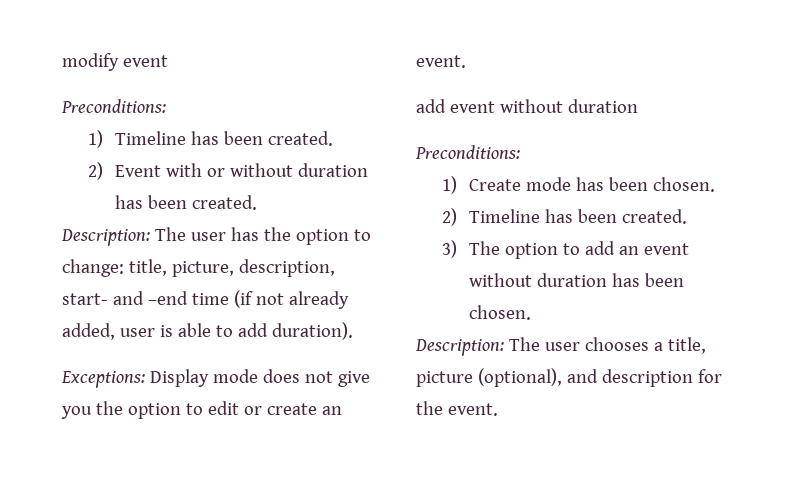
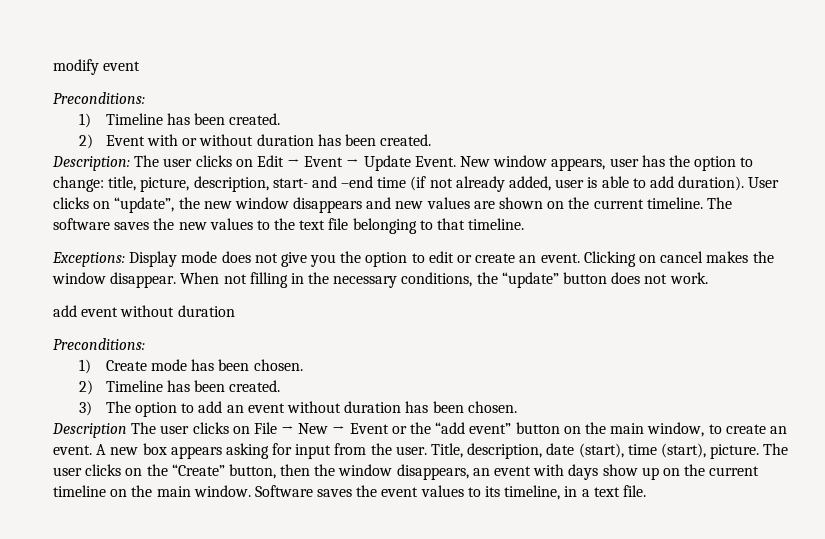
(226, 236) none -> [195,155,639,171] clicks on Edit → Event → Update Event. New window appears, user
(353, 331) none -> [748,177,780,188] [53,197,732,213] [53,218,525,234] User clicks on “update”, the new window disappears and new values are shown on the current timeline. The software saves the new values to the text file belonging to that timeline.
(466, 61) none -> [583,251,774,267] [52,272,708,288] Clicking on cancel makes the window disappear. When not filling in the necessary conditions, the “update” button does not work.
[415,337,706,356] [416,368,722,387] [416,401,498,416] Description: The user chooses a title, picture (optional), and description for the event. -> [52,422,787,438] [53,443,789,459] [53,464,760,480] [53,485,646,500] Description The user clicks on File → New → Event or the “add event” button on the main window, to create an event. A new box appears asking for input from the user. Title, description, date (start), time (start), picture. The user clicks on the “Create” button, then the window disappears, an event with days show up on the current timeline on the main window. Software saves the event values to its timeline, in a text file.

